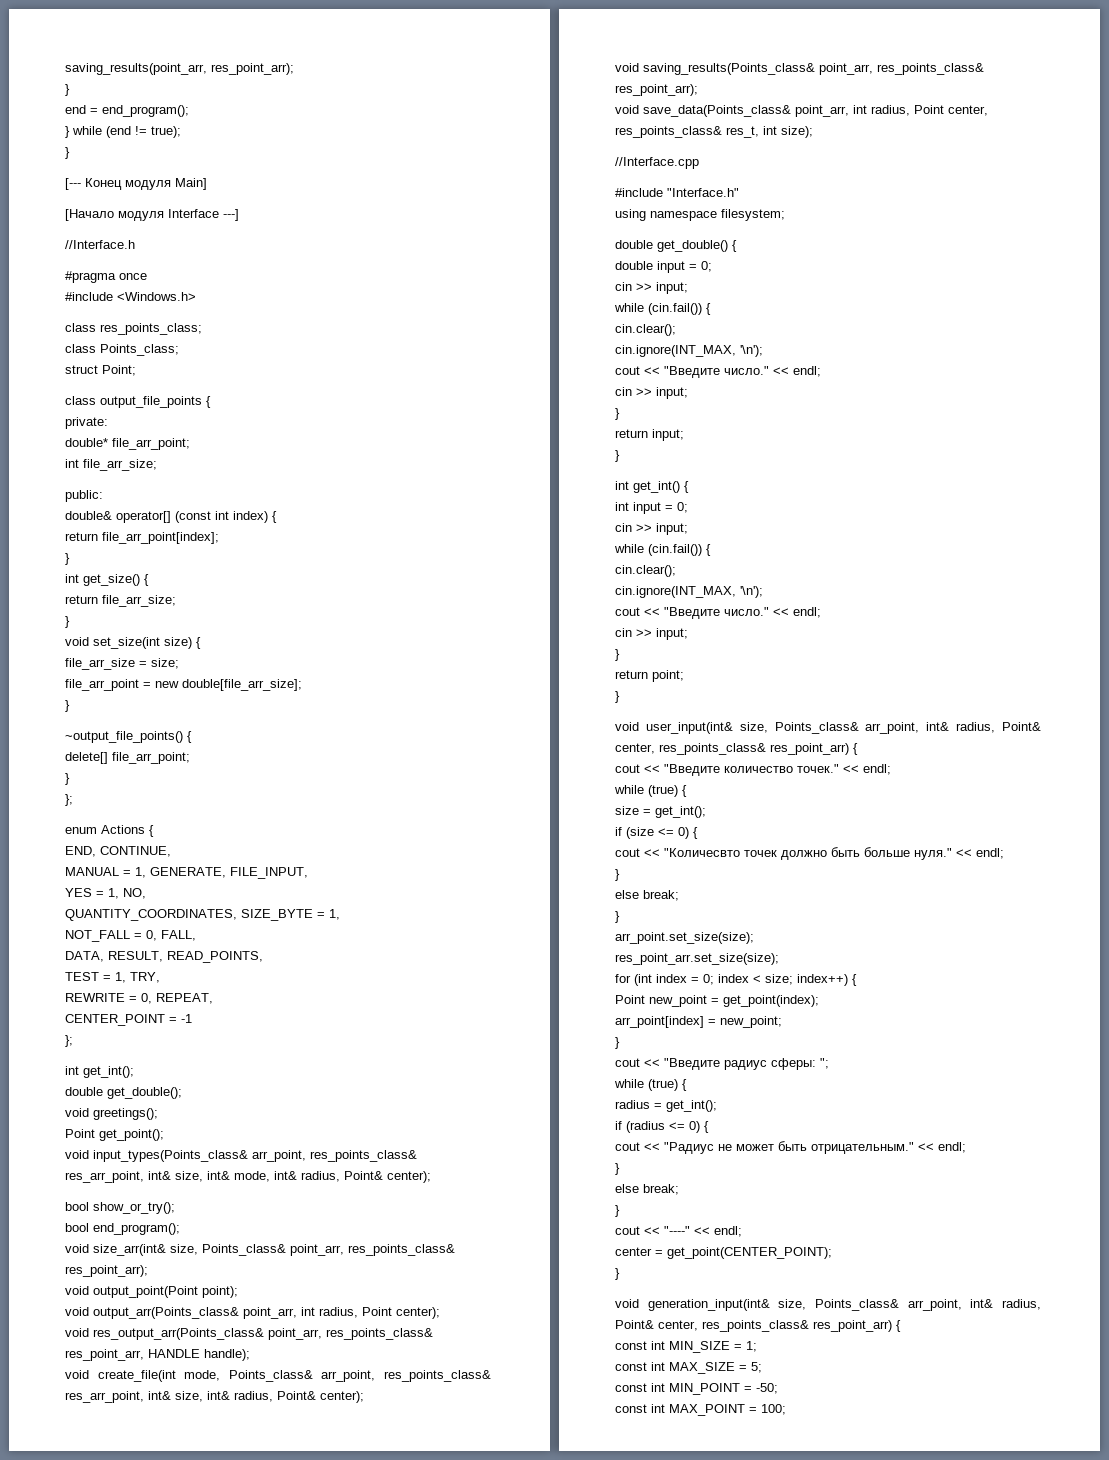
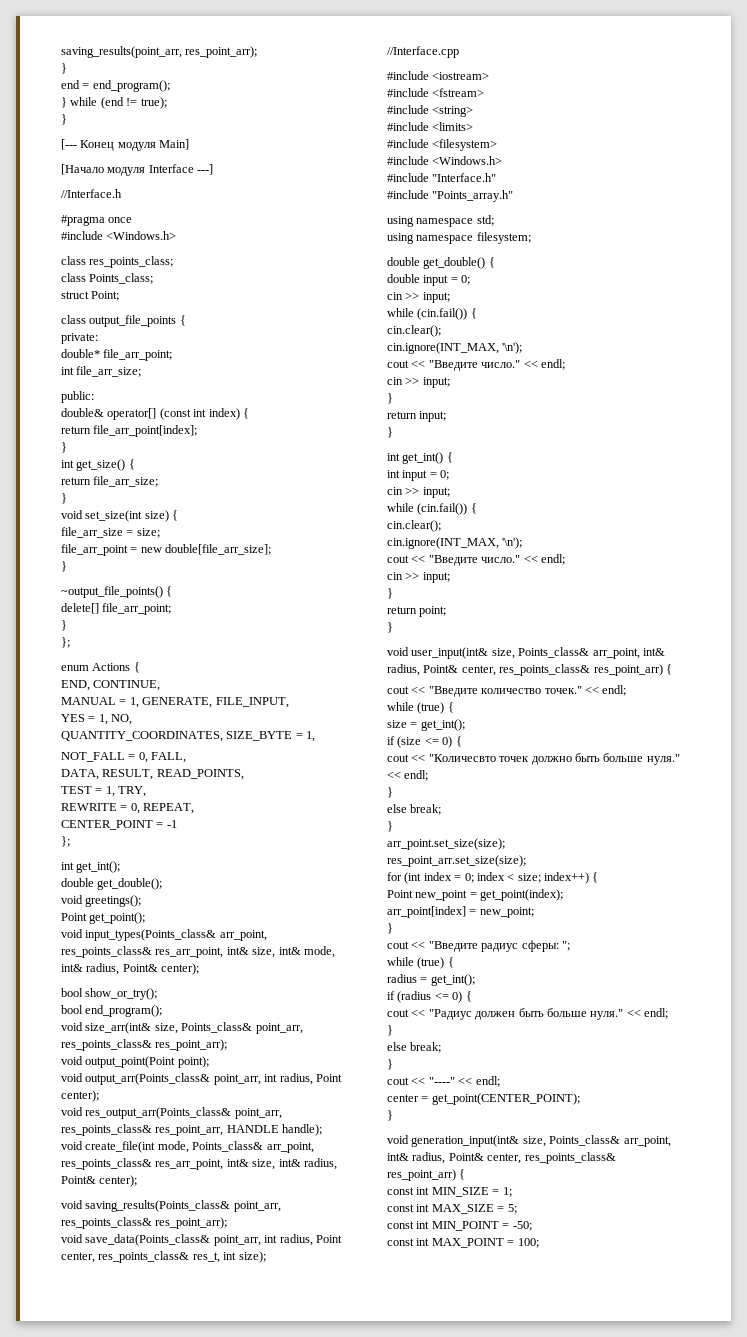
[667,188,739,197] "Interface.h" -> [432,72,490,80] [387,88,485,97] [387,105,474,117] [387,122,474,131] [387,139,498,151] [387,156,503,165] [387,173,497,182] [387,190,514,202] [387,215,494,227] <iostream> // #include <fstream> // #include <string> // #include <limits> // #include <filesystem> // #include <Windows.h> // #include "Interface.h" // #include "Points_array.h" // using namespace std;
[718,1141,914,1154] не может быть отрицательным." -> [475,1008,624,1020] должен быть больше нуля."

